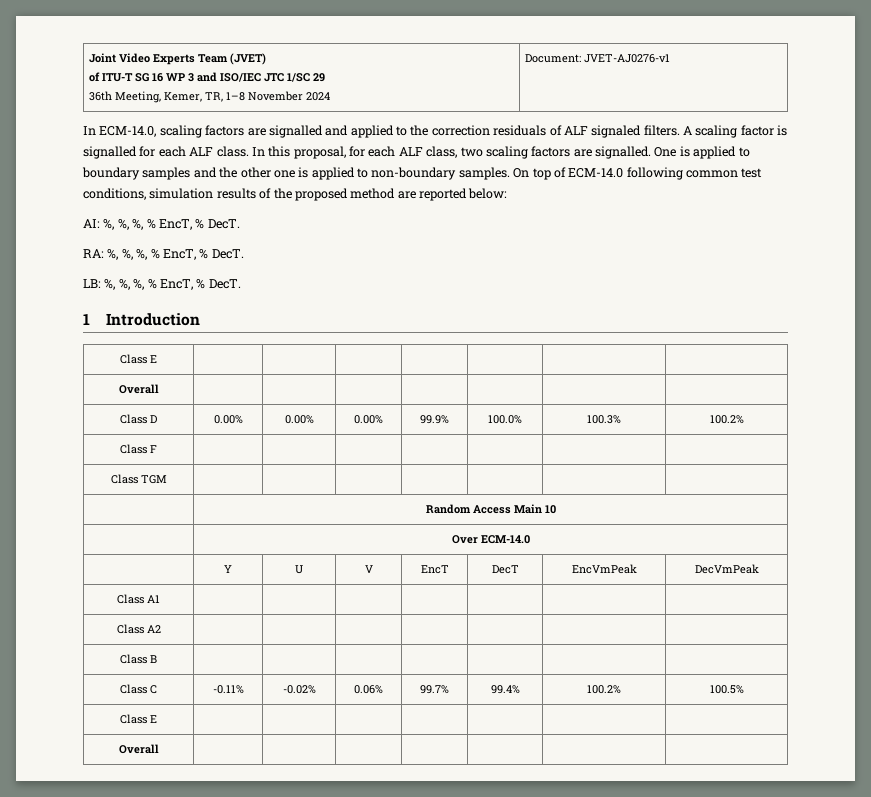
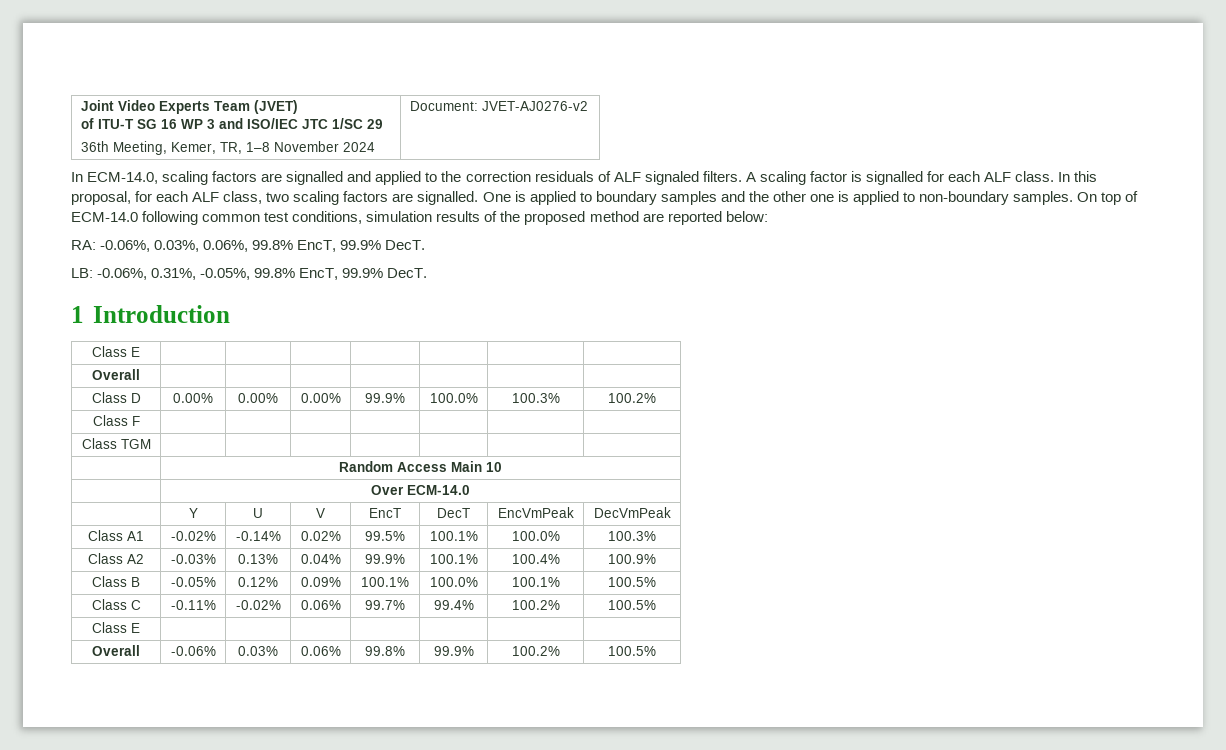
[583,54,670,63] JVET-AJ0276-v1 -> [481,101,588,111] JVET-AJ0276-v2
[83,219,240,230] [83,249,244,260] [83,279,206,290] AI: %, %, %, % EncT, % DecT. // RA: %, %, %, % EncT, % DecT. // LB: %, %, %, % EncT, % -> [71,240,426,252] [71,268,384,280] RA: -0.06%, 0.03%, 0.06%, 99.8% EncT, 99.9% DecT. // LB: -0.06%, 0.31%, -0.05%, 99.8% EncT, 99.9%
[116,624,161,634] [120,654,157,664] | | | | | | // Class A2 | | | | | | | // Class B | | | | | | | -> [170,531,216,541] [235,531,281,541] [300,531,341,541] [365,531,405,541] [429,531,478,541] [511,531,560,541] [608,531,656,541] [88,553,144,564] [170,554,216,564] [238,554,278,564] [300,554,341,564] [365,554,405,564] [429,554,478,564] [511,554,560,564] [608,554,656,564] [92,576,140,587] [170,577,216,587] [238,577,278,587] [300,577,341,587] [361,577,409,587] [429,577,478,587] [511,577,560,587] [608,577,656,587] -0.02% | -0.14% | 0.02% | 99.5% | 100.1% | 100.0% | 100.3% // Class A2 | -0.03% | 0.13% | 0.04% | 99.9% | 100.1% | 100.4% | 100.9% // Class B | -0.05% | 0.12% | 0.09% | 100.1% | 100.0% | 100.1% | 100.5%
(159, 749) | | | | | | -> [170,646,216,656] [238,646,278,656] [300,646,341,656] [365,646,405,656] [433,646,474,656] [511,646,560,656] [608,646,656,656] -0.06% | 0.03% | 0.06% | 99.8% | 99.9% | 100.2% | 100.5%

